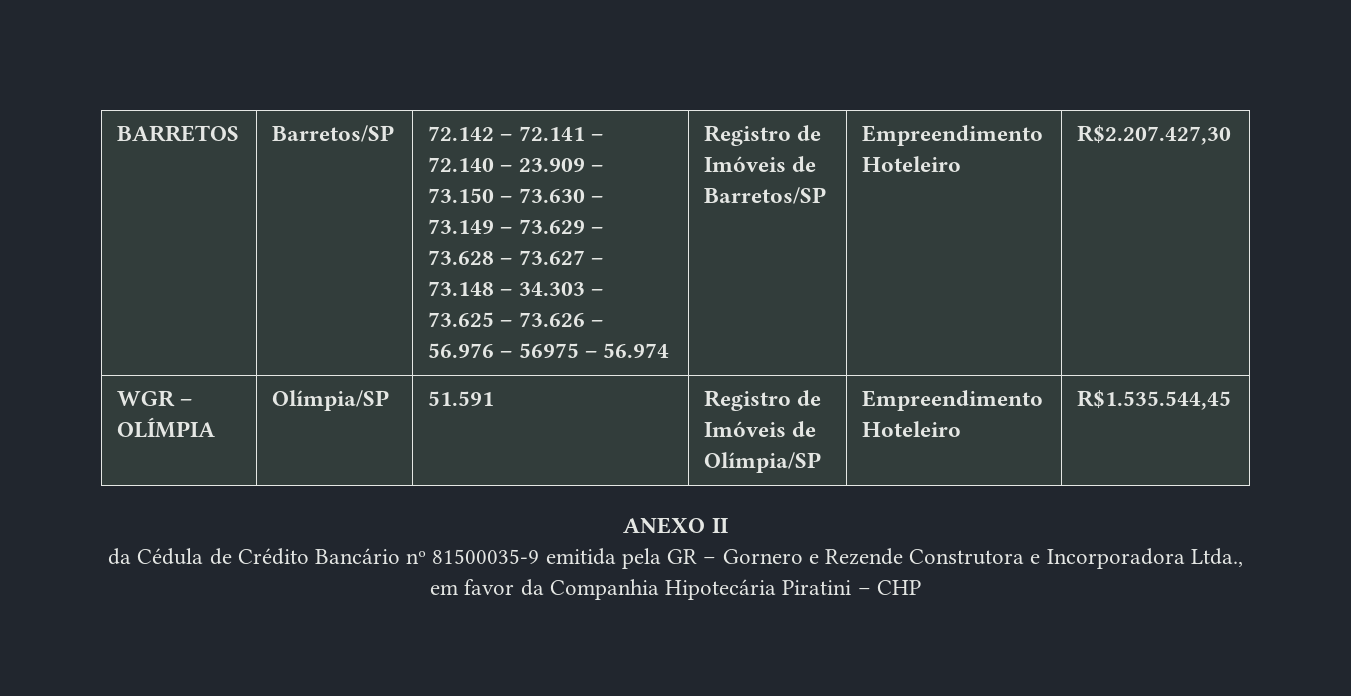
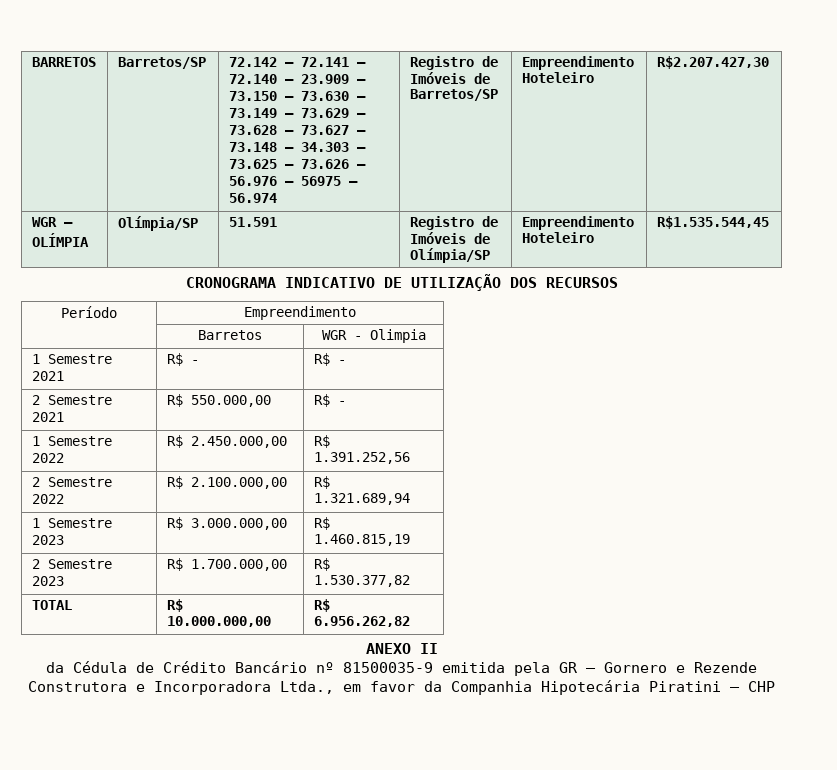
(1232, 400) none -> [185,274,618,291] [61,306,117,318] [244,306,356,320] [198,330,262,340] [321,329,426,343] [31,354,112,364] [31,371,64,381] [166,353,199,366] [313,353,346,366] [31,395,112,405] [31,412,64,422] [166,394,271,407] [313,394,346,407] [31,436,112,446] [31,453,64,463] [166,435,287,448] [313,435,330,448] [313,452,410,464] [31,477,112,487] [31,494,64,504] [166,476,287,489] [313,476,330,489] [313,493,410,505] [31,518,112,528] [31,535,64,545] [166,517,287,530] [313,517,330,530] [313,534,410,546] [31,559,112,569] [31,576,64,586] [166,558,287,571] [313,558,330,571] [313,575,410,587] [31,600,72,610] [166,599,183,612] [166,616,271,627] [313,599,330,612] [313,616,410,627] // CRONOGRAMA INDICATIVO DE UTILIZAÇÃO DOS RECURSOS // Período | Empreendimento // | Barretos | WGR - Olimpia // 1 Semestre 2021 | R$ - | R$ - // 2 Semestre 2021 | R$ 550.000,00 | R$ - // 1 Semestre 2022 | R$ 2.450.000,00 | R$ 1.391.252,56 // 2 Semestre 2022 | R$ 2.100.000,00 | R$ 1.321.689,94 // 1 Semestre 2023 | R$ 3.000.000,00 | R$ 1.460.815,19 // 2 Semestre 2023 | R$ 1.700.000,00 | R$ 1.530.377,82 // TOTAL | R$ 10.000.000,00 | R$ 6.956.262,82

